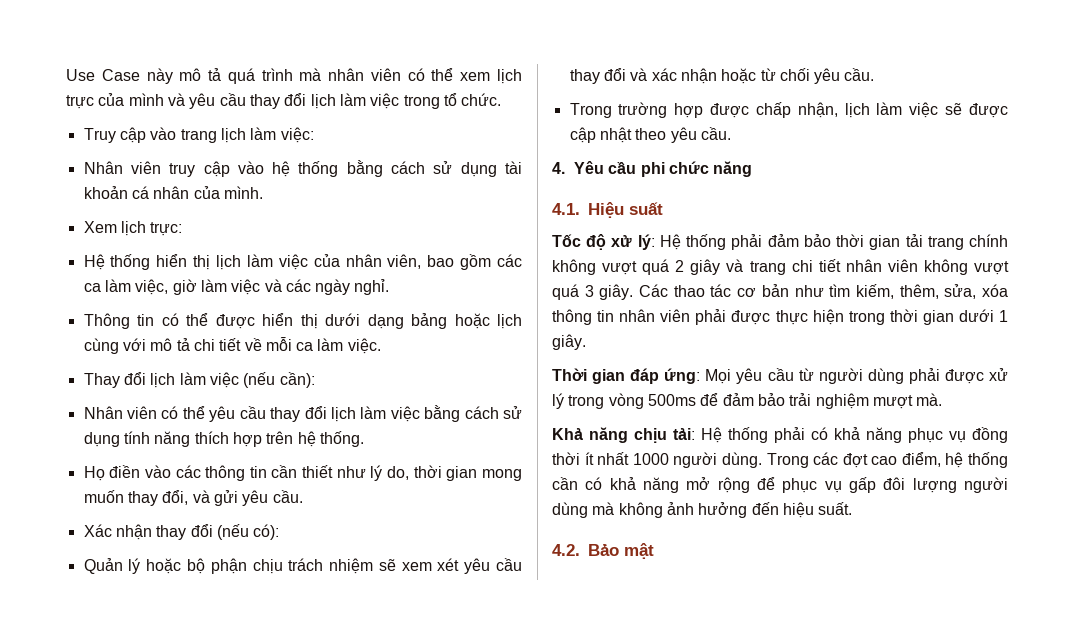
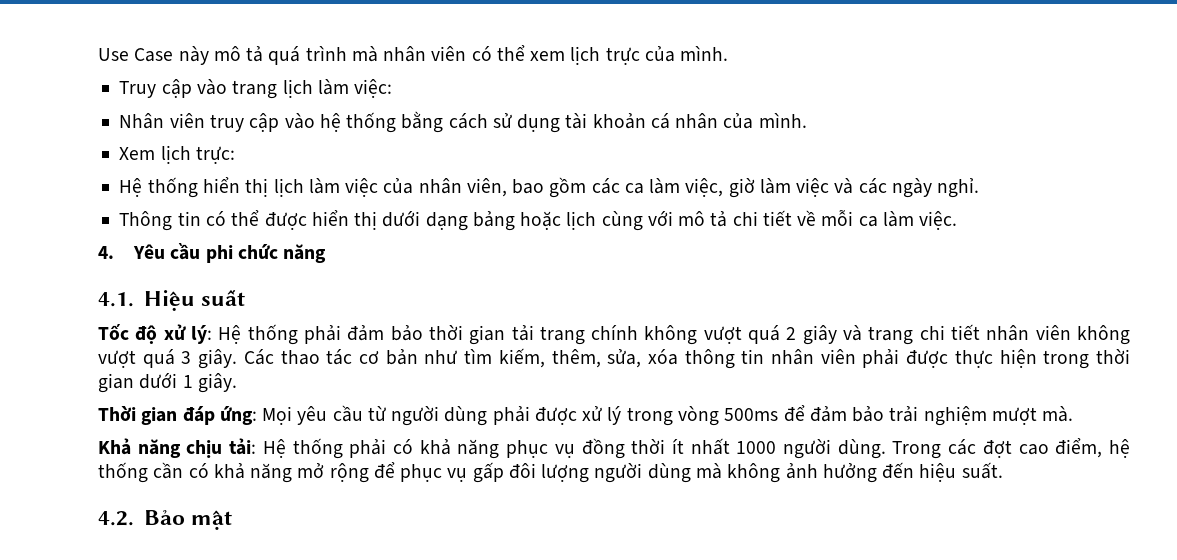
[128,93,502,109] mình và yêu cầu thay đổi lịch làm việc trong tổ chức. -> [680,46,729,61] mình.
[83,372,315,388] [83,405,522,422] [83,431,364,447] [83,465,522,481] [83,490,303,506] [83,524,280,540] [83,558,522,574] [569,68,875,84] [569,102,1008,118] [569,127,731,143] // Thay đổi lịch làm việc (nếu cần): // Nhân viên có thể yêu cầu thay đổi lịch làm việc bằng cách sử dụng tính năng thích hợp trên hệ thống. // Họ điền vào các thông tin cần thiết như lý do, thời gian mong muốn thay đổi, và gửi yêu cầu. // Xác nhận thay đổi (nếu có): // Quản lý hoặc bộ phận chịu trách nhiệm sẽ xem xét yêu cầu thay đổi và xác nhận hoặc từ chối yêu cầu. // Trong trường hợp được chấp nhận, lịch làm việc sẽ được cập nhật theo yêu cầu. -> (958, 220) none

